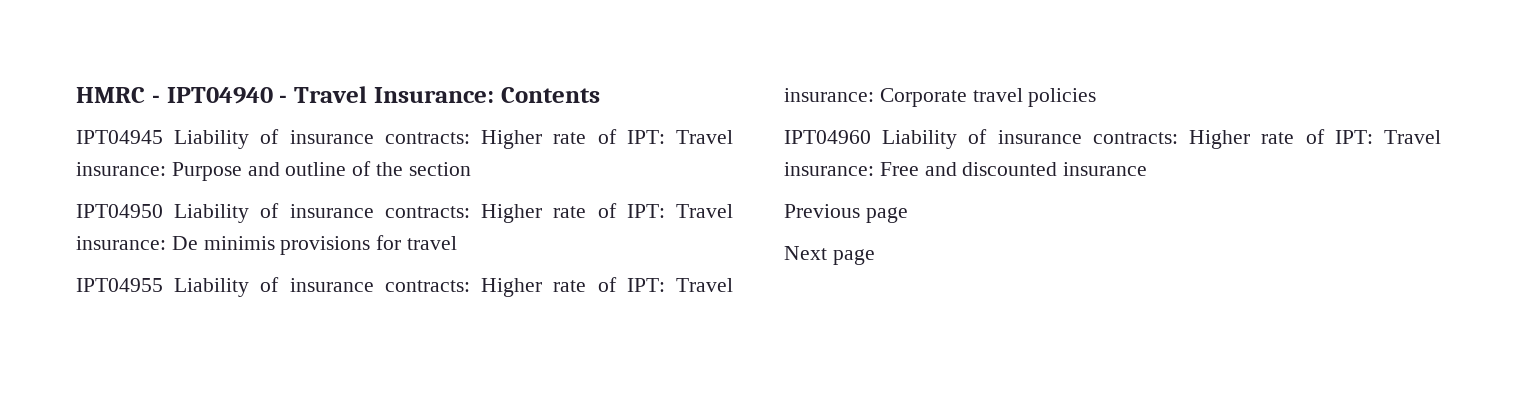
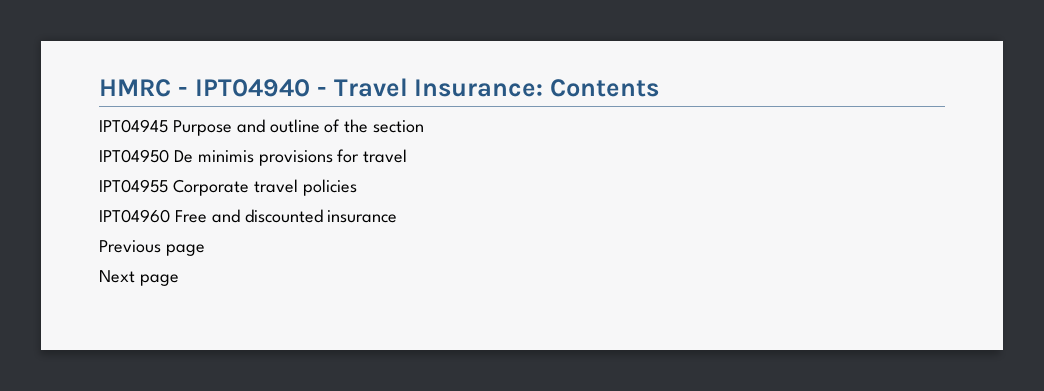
[174,129,733,149] [76,162,166,176] Liability of insurance contracts: Higher rate of IPT: Travel insurance: -> (168, 126) none
[174,203,733,223] [76,236,166,250] Liability of insurance contracts: Higher rate of IPT: Travel insurance: -> (169, 156) none
[174,277,733,297] [784,88,1097,107] [784,129,1441,149] [784,162,874,176] Liability of insurance contracts: Higher rate of IPT: Travel insurance: Corporate travel policies // IPT04960 Liability of insurance contracts: Higher rate of IPT: Travel insurance: -> [172,179,357,196] [99,209,170,223] Corporate travel policies // IPT04960

